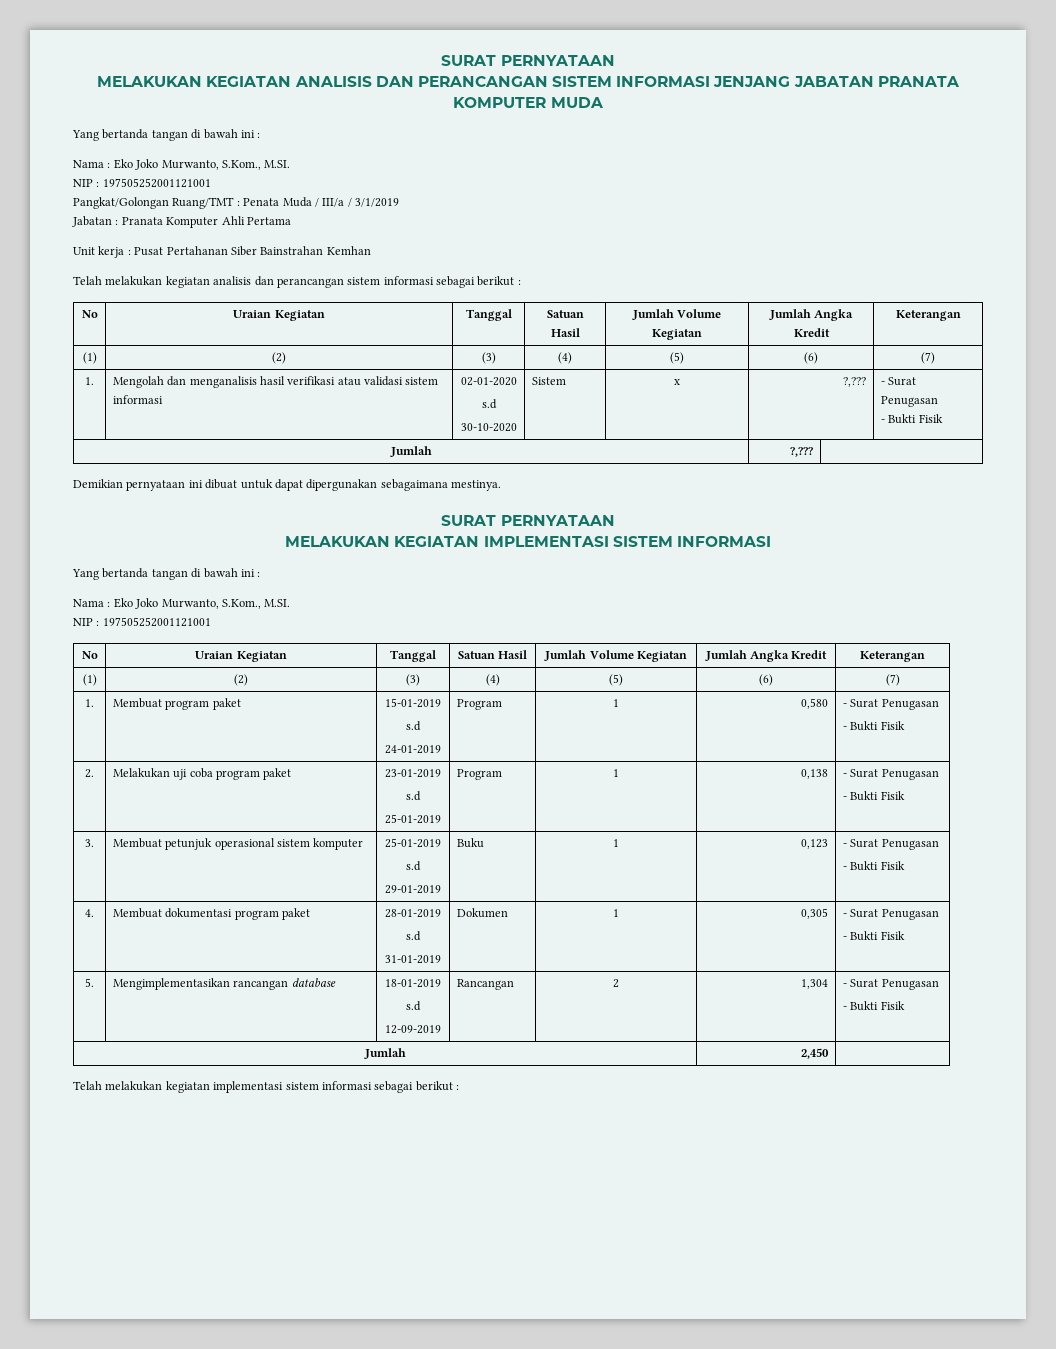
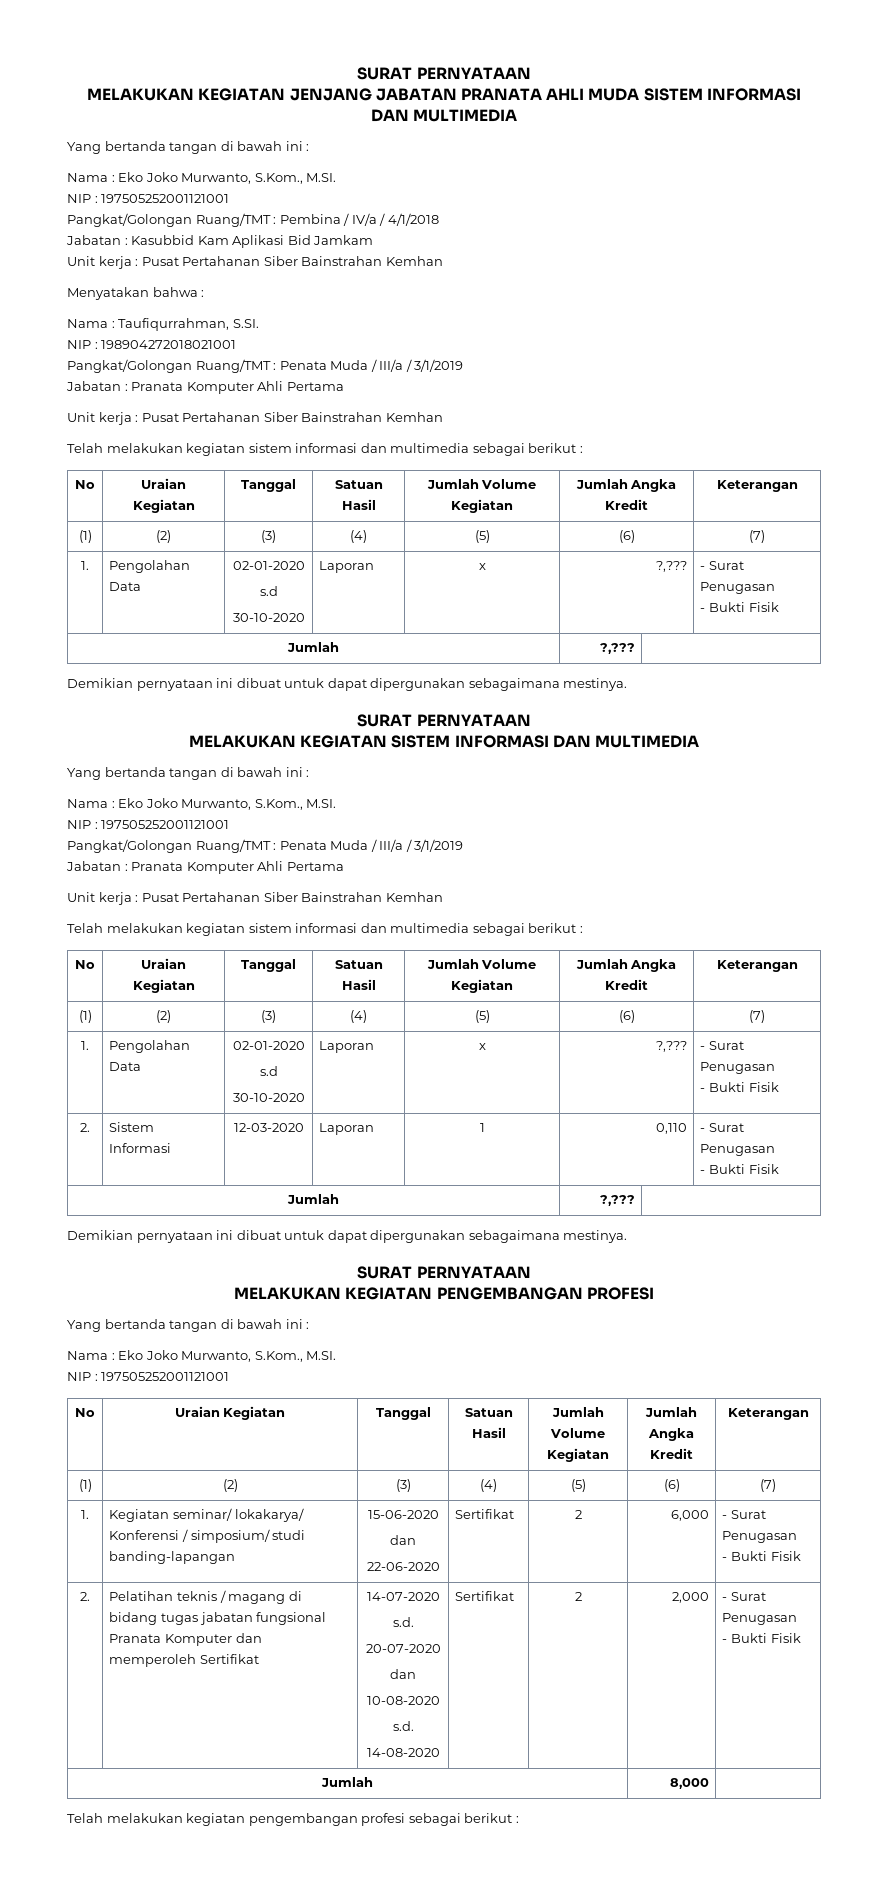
[441,55,615,66] [97,76,711,87] SURAT PERNYATAAN // MELAKUKAN KEGIATAN ANALISIS DAN PERANCANGAN SISTEM INFORMASI -> [357,67,531,80] [87,88,286,101] SURAT PERNYATAAN // MELAKUKAN KEGIATAN
[453,97,547,108] KOMPUTER -> [546,88,585,100] AHLI
(604, 102) none -> [643,88,801,101] [370,109,518,122] [67,141,310,154] [67,172,337,184] [67,194,230,203] [67,213,439,227] [66,235,374,248] [67,256,443,269] [67,287,205,300] [67,318,259,331] [67,340,237,349] [67,359,464,373] [66,381,344,394] [67,412,443,425] [67,443,583,456] [75,480,95,489] [141,478,186,489] [132,499,195,513] [241,479,296,492] [334,480,383,489] [341,499,376,510] [426,479,537,489] [450,499,513,513] [575,479,677,492] [605,499,648,510] [716,480,798,492] [78,530,92,543] [156,530,171,543] [261,530,276,543] [349,530,367,543] [474,530,490,543] [618,530,635,543] [749,530,765,543] [81,561,89,570] [109,560,191,573] [109,582,142,591] [232,561,305,570] [259,586,278,596] [232,613,305,622] [319,561,375,573] [478,563,486,570] [655,561,687,572] [700,561,744,570] [700,582,776,594] [700,602,779,612] [287,642,339,652] [598,643,635,654] [67,678,628,691] [357,714,531,727] [189,735,699,748] SISTEM INFORMASI DAN MULTIMEDIA // Yang bertanda tangan di bawah ini : // Nama : Eko Joko Murwanto, S.Kom., M.SI. // NIP : 197505252001121001 // Pangkat/Golongan Ruang/TMT : Pembina / IV/a / 4/1/2018 // Jabatan : Kasubbid Kam Aplikasi Bid Jamkam // Unit kerja : Pusat Pertahanan Siber Bainstrahan Kemhan // Menyatakan bahwa : // Nama : Taufiqurrahman, S.SI. // NIP : 198904272018021001 // Pangkat/Golongan Ruang/TMT : Penata Muda / III/a / 3/1/2019 // Jabatan : Pranata Komputer Ahli Pertama // Unit kerja : Pusat Pertahanan Siber Bainstrahan Kemhan // Telah melakukan kegiatan sistem informasi dan multimedia sebagai berikut : // No | Uraian Kegiatan | Tanggal | Satuan Hasil | Jumlah Volume Kegiatan | Jumlah Angka Kredit | Keterangan // (1) | (2) | (3) | (4) | (5) | (6) | (7) // 1. | Pengolahan Data | 02-01-2020 // s.d // 30-10-2020 | Laporan | x | ?,??? | - Surat Penugasan // - Bukti Fisik // Jumlah | ?,??? | // Demikian pernyataan ini dibuat untuk dapat dipergunakan sebagaimana mestinya. // SURAT PERNYATAAN // MELAKUKAN KEGIATAN SISTEM INFORMASI DAN MULTIMEDIA
[213,276,434,288] analisis dan perancangan sistem informasi -> [248,923,470,933] sistem informasi dan multimedia
[112,376,439,388] [112,395,163,404] [460,377,517,386] [481,399,497,409] [460,423,517,432] [531,377,566,385] [674,379,680,385] [843,377,867,387] [880,377,917,386] [880,396,938,407] [880,414,943,424] Mengolah dan menganalisis hasil verifikasi atau validasi sistem informasi | 02-01-2020 // s.d // 30-10-2020 | Sistem | x | ?,??? | - Surat Penugasan // - Bukti Fisik -> [109,1040,191,1053] [109,1062,142,1071] [232,1041,305,1050] [259,1066,278,1076] [232,1093,305,1102] [319,1041,375,1053] [478,1043,486,1050] [655,1041,687,1052] [700,1041,744,1050] [700,1062,776,1074] [700,1082,779,1092] [80,1123,90,1132] [109,1122,155,1132] [109,1143,172,1153] [233,1123,304,1132] [319,1123,375,1135] [479,1123,485,1132] [655,1123,687,1134] [700,1123,744,1132] [700,1144,776,1156] [700,1164,779,1174] Pengolahan Data | 02-01-2020 // s.d // 30-10-2020 | Laporan | x | ?,??? | - Surat Penugasan // - Bukti Fisik // 2. | Sistem Informasi | 12-03-2020 | Laporan | 1 | 0,110 | - Surat Penugasan // - Bukti Fisik
[483,536,771,547] IMPLEMENTASI SISTEM INFORMASI -> [436,1287,654,1300] PENGEMBANGAN PROFESI
[112,698,241,710] [385,698,441,708] [406,721,421,731] [385,745,441,754] [456,699,502,710] [613,699,619,707] [801,698,829,709] [842,699,939,710] [842,721,905,731] [85,769,94,778] [112,768,292,780] [385,769,441,778] [406,791,421,801] [385,814,441,824] [456,769,502,780] [613,769,619,777] [801,769,829,779] [842,769,939,780] [842,791,905,801] [85,839,94,847] [112,838,364,850] [385,838,441,848] [406,861,421,871] [385,885,441,894] [456,838,484,848] [613,839,619,847] [801,839,829,849] [842,839,939,850] [842,861,905,871] [85,909,94,917] [112,908,310,920] [385,909,441,918] [406,931,421,941] [385,955,441,964] [456,908,508,918] [613,909,619,917] [801,908,829,919] [842,909,939,920] [842,931,905,941] [85,978,94,987] [112,978,336,990] [385,979,441,988] [406,1001,421,1011] [385,1025,441,1034] [456,979,514,990] [613,979,619,988] [801,979,829,989] [842,979,939,990] [842,1001,905,1011] [363,1048,406,1059] [801,1048,830,1059] [73,1081,372,1093] Membuat program paket | 15-01-2019 // s.d // 24-01-2019 | Program | 1 | 0,580 | - Surat Penugasan // - Bukti Fisik // 2. | Melakukan uji coba program paket | 23-01-2019 // s.d // 25-01-2019 | Program | 1 | 0,138 | - Surat Penugasan // - Bukti Fisik // 3. | Membuat petunjuk operasional sistem komputer | 25-01-2019 // s.d // 29-01-2019 | Buku | 1 | 0,123 | - Surat Penugasan // - Bukti Fisik // 4. | Membuat dokumentasi program paket | 28-01-2019 // s.d // 31-01-2019 | Dokumen | 1 | 0,305 | - Surat Penugasan // - Bukti Fisik // 5. | Mengimplementasikan rancangan database | 18-01-2019 // s.d // 12-09-2019 | Rancangan | 2 | 1,304 | - Surat Penugasan // - Bukti Fisik // Jumlah | 2,450 | // Telah melakukan kegiatan implementasi sistem informasi -> [109,1508,304,1522] [109,1529,306,1543] [109,1551,236,1564] [367,1510,439,1519] [389,1535,416,1545] [366,1562,440,1571] [455,1509,515,1519] [574,1510,582,1519] [670,1510,709,1521] [722,1510,766,1519] [722,1531,798,1543] [722,1551,801,1561] [80,1592,90,1601] [109,1590,302,1604] [109,1612,327,1625] [109,1633,262,1646] [109,1654,259,1667] [366,1592,440,1601] [392,1617,414,1627] [365,1644,441,1653] [389,1669,416,1679] [366,1696,440,1705] [392,1721,414,1731] [366,1748,440,1757] [455,1591,515,1601] [574,1592,582,1601] [671,1592,709,1603] [722,1592,766,1601] [722,1613,798,1625] [722,1633,801,1643] [321,1777,373,1787] [669,1778,709,1789] [67,1813,406,1826] Kegiatan seminar/ lokakarya/ Konferensi / simposium/ studi banding-lapangan | 15-06-2020 // dan // 22-06-2020 | Sertifikat | 2 | 6,000 | - Surat Penugasan // - Bukti Fisik // 2. | Pelatihan teknis / magang di bidang tugas jabatan fungsional Pranata Komputer dan memperoleh Sertifikat | 14-07-2020 // s.d. // 20-07-2020 // dan // 10-08-2020 // s.d. // 14-08-2020 | Sertifikat | 2 | 2,000 | - Surat Penugasan // - Bukti Fisik // Jumlah | 8,000 | // Telah melakukan kegiatan pengembangan profesi

